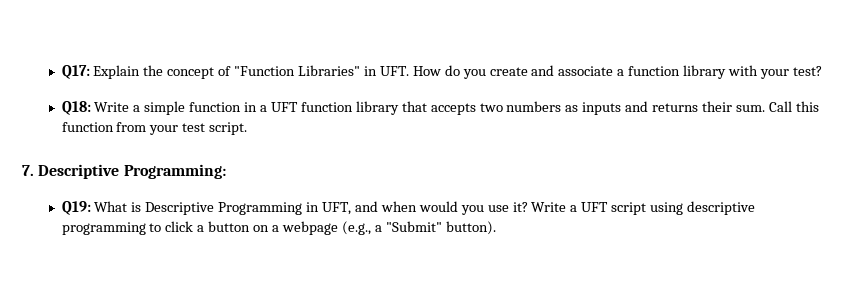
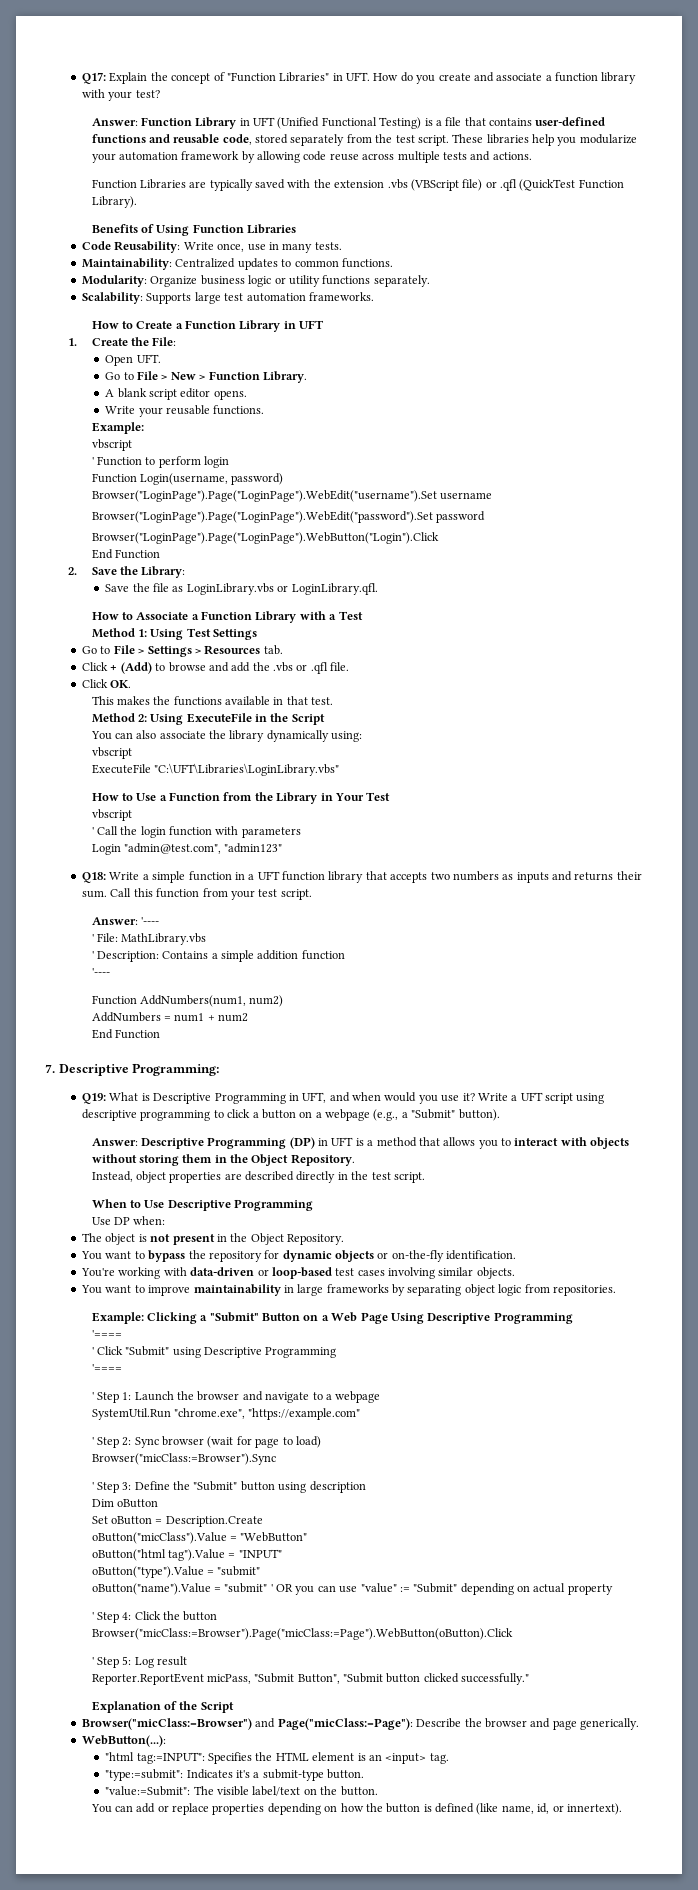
(822, 71) none -> [91,117,606,129] [91,134,637,146] [91,151,532,163] [91,179,624,191] [91,196,137,208] [91,224,297,236] [82,241,342,253] [82,258,393,270] [82,275,430,287] [82,292,374,304] [91,320,325,332] [68,337,177,346] [105,354,161,366] [105,371,307,383] [105,388,247,400] [105,405,265,417] [91,422,144,434] [91,439,132,451] [91,456,230,468] [91,473,284,485] [91,490,492,502] [91,511,485,523] [91,532,439,544] [91,549,160,559] [68,566,186,578] [105,583,378,595] [91,611,363,623] [91,628,258,640] [82,645,283,657] [82,662,350,674] [82,679,132,688] [91,696,334,706] [91,713,325,725] [90,730,363,742] [91,747,132,759] [91,763,339,776] [91,792,391,804] [91,809,132,821] [91,826,301,838] [91,843,283,855] // Answer: Function Library in UFT (Unified Functional Testing) is a file that contains user-defined functions and reusable code, stored separately from the test script. These libraries help you modularize your automation framework by allowing code reuse across multiple tests and actions. // Function Libraries are typically saved with the extension .vbs (VBScript file) or .qfl (QuickTest Function Library). // Benefits of Using Function Libraries // Code Reusability: Write once, use in many tests. // Maintainability: Centralized updates to common functions. // Modularity: Organize business logic or utility functions separately. // Scalability: Supports large test automation frameworks. // How to Create a Function Library in UFT // 1. Create the File: // Open UFT. // Go to File > New > Function Library. // A blank script editor opens. // Write your reusable functions. // Example: // vbscript // ' Function to perform login // Function Login(username, password) // Browser("LoginPage").Page("LoginPage").WebEdit("username").Set username // Browser("LoginPage").Page("LoginPage").WebEdit("password").Set password // Browser("LoginPage").Page("LoginPage").WebButton("Login").Click // End Function // 2. Save the Library: // Save the file as LoginLibrary.vbs or LoginLibrary.qfl. // How to Associate a Function Library with a Test // Method 1: Using Test Settings // Go to File > Settings > Resources tab. // Click + (Add) to browse and add the .vbs or .qfl file. // Click OK. // This makes the functions available in that test. // Method 2: Using ExecuteFile in the Script // You can also associate the library dynamically using: // vbscript // ExecuteFile "C:\UFT\Libraries\LoginLibrary.vbs" // How to Use a Function from the Library in Your Test // vbscript // ' Call the login function with parameters // Login "admin@test.com", "admin123"
(248, 128) none -> [91,917,159,925] [91,933,207,945] [91,950,345,962] [91,968,110,976] [91,995,284,1007] [91,1012,249,1022] [91,1029,160,1039] // Answer: '---- // ' File: MathLibrary.vbs // ' Description: Contains a simple addition function // '---- // Function AddNumbers(num1, num2) // AddNumbers = num1 + num2 // End Function
(496, 228) none -> [91,1137,630,1149] [91,1154,355,1166] [91,1171,425,1183] [91,1199,314,1211] [91,1216,166,1225] [82,1233,345,1245] [81,1250,517,1262] [81,1267,515,1279] [81,1284,616,1296] [91,1312,573,1324] [91,1330,122,1338] [91,1346,337,1358] [91,1364,122,1372] [91,1391,381,1403] [91,1408,361,1420] [91,1436,321,1448] [91,1453,276,1465] [91,1481,366,1493] [91,1499,158,1508] [91,1516,263,1527] [91,1532,308,1544] [91,1549,282,1561] [91,1566,261,1578] [91,1583,613,1595] [91,1611,218,1623] [91,1628,513,1640] [91,1656,188,1668] [91,1673,530,1685] [91,1701,234,1713] [82,1718,640,1730] [82,1735,167,1747] [105,1752,449,1764] [105,1769,365,1781] [105,1786,378,1796] [90,1803,622,1815] // Answer: Descriptive Programming (DP) in UFT is a method that allows you to interact with objects without storing them in the Object Repository. // Instead, object properties are described directly in the test script. // When to Use Descriptive Programming // Use DP when: // The object is not present in the Object Repository. // You want to bypass the repository for dynamic objects or on-the-fly identification. // You're working with data-driven or loop-based test cases involving similar objects. // You want to improve maintainability in large frameworks by separating object logic from repositories. // Example: Clicking a "Submit" Button on a Web Page Using Descriptive Programming // '==== // ' Click "Submit" using Descriptive Programming // '==== // ' Step 1: Launch the browser and navigate to a webpage // SystemUtil.Run "chrome.exe", "https://example.com" // ' Step 2: Sync browser (wait for page to load) // Browser("micClass:=Browser").Sync // ' Step 3: Define the "Submit" button using description // Dim oButton // Set oButton = Description.Create // oButton("micClass").Value = "WebButton" // oButton("html tag").Value = "INPUT" // oButton("type").Value = "submit" // oButton("name").Value = "submit" ' OR you can use "value" := "Submit" depending on actual property // ' Step 4: Click the button // Browser("micClass:=Browser").Page("micClass:=Page").WebButton(oButton).Click // ' Step 5: Log result // Reporter.ReportEvent micPass, "Submit Button", "Submit button clicked successfully." // Explanation of the Script // Browser("micClass:=Browser") and Page("micClass:=Page"): Describe the browser and page generically. // WebButton(...): // "html tag:=INPUT": Specifies the HTML element is an <input> tag. // "type:=submit": Indicates it's a submit-type button. // "value:=Submit": The visible label/text on the button. // You can add or replace properties depending on how the button is defined (like name, id, or innertext).

